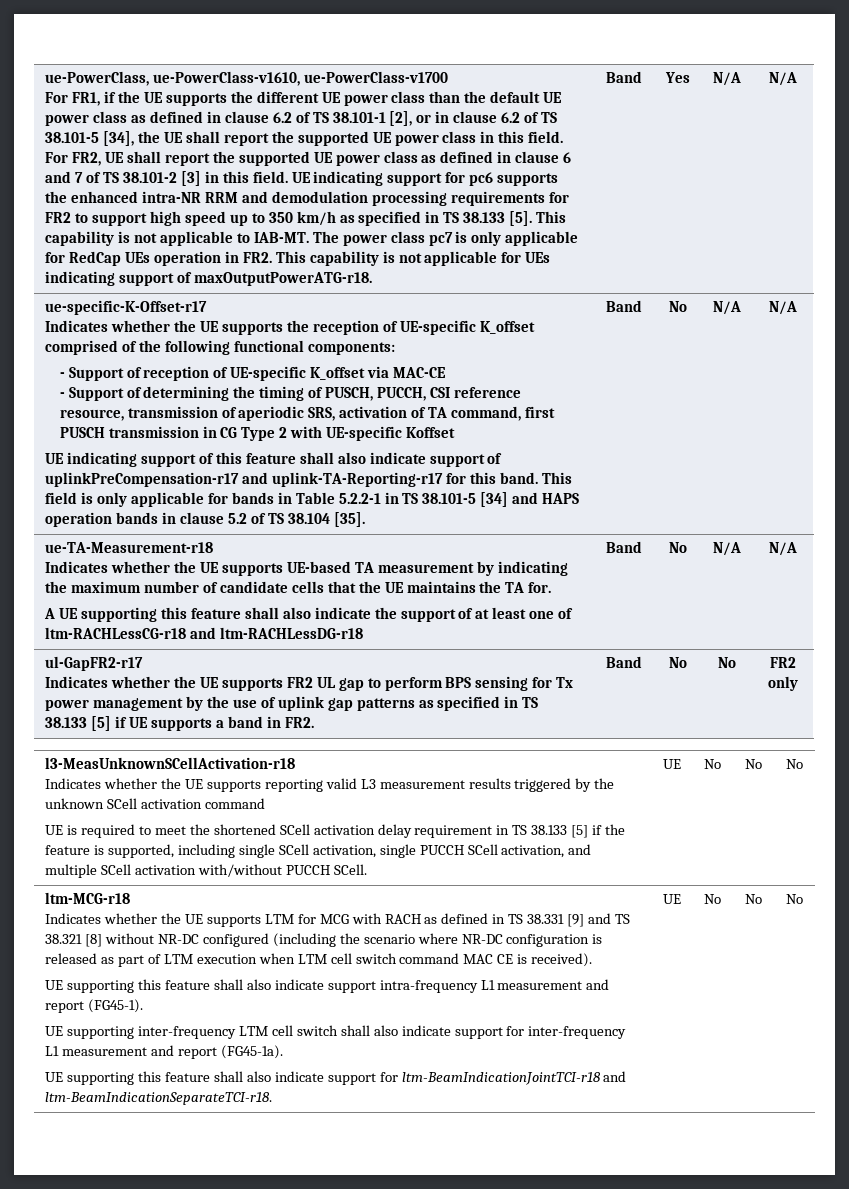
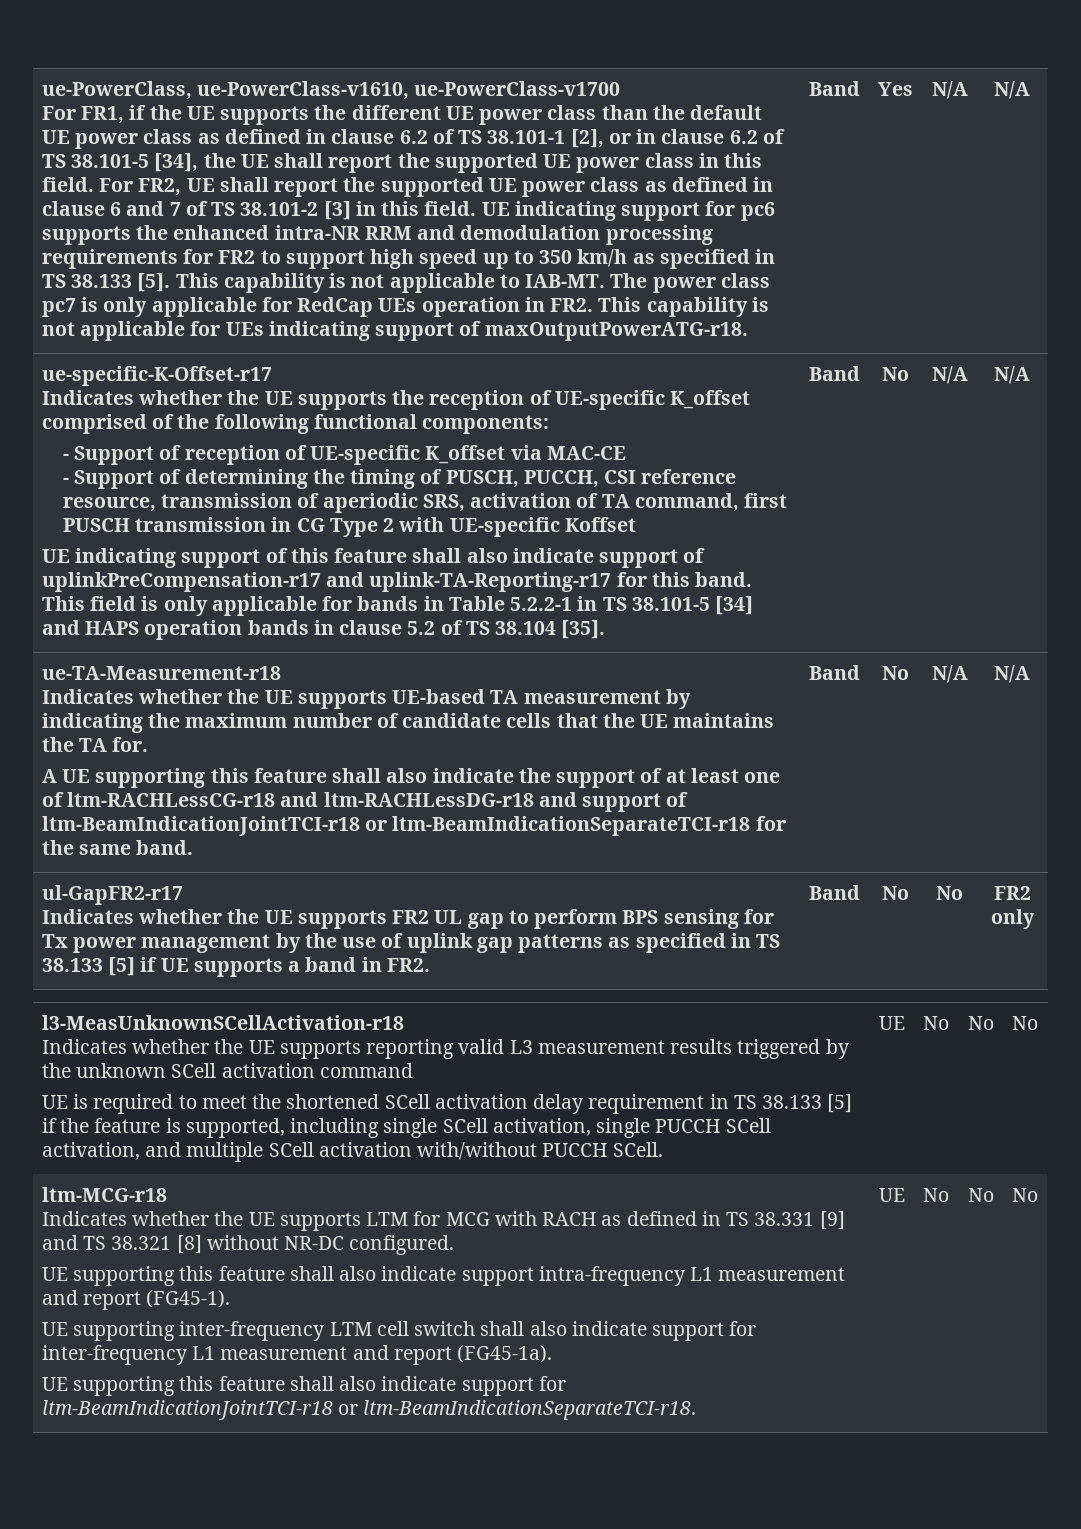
(364, 633) none -> [538,792,689,812] [41,816,786,836] [41,840,194,855] and support of ltm-BeamIndicationJointTCI-r18 or ltm-BeamIndicationSeparateTCI-r18 for the same band.
[202,933,603,947] [45,953,593,967] configured (including the scenario where NR-DC configuration is released as part of LTM execution when LTM cell switch command MAC CE is received). -> [349,1235,455,1255] configured.
[603,1071,627,1082] and -> [338,1404,359,1415] or

